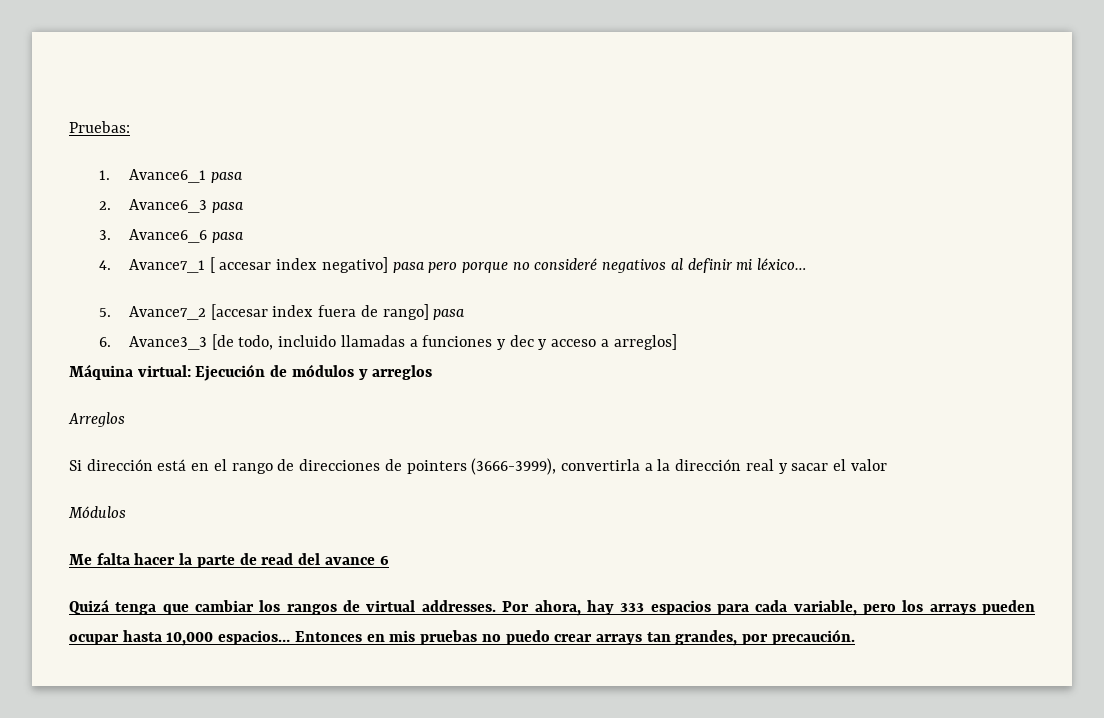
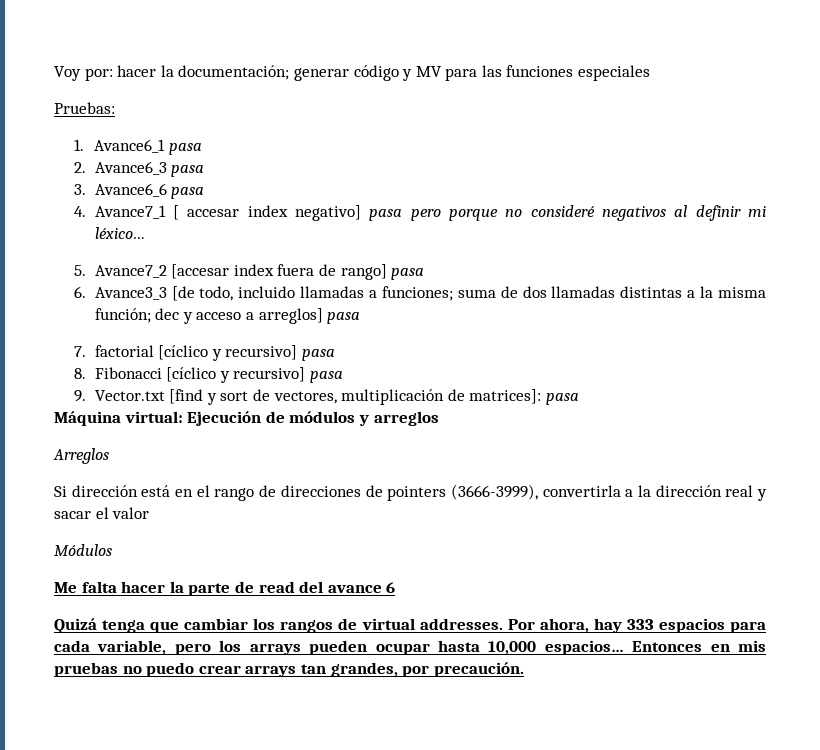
(69, 127) none -> [54,65,651,81] Voy por: hacer la documentación; generar código y MV para las funciones especiales //
[422,335,506,350] funciones y -> [381,286,767,301] [94,308,151,323] funciones; suma de dos llamadas distintas a la misma función;
(677, 342) none -> [327,312,361,324] [74,345,335,361] [74,367,343,383] [74,389,579,405] pasa // 7. factorial [cíclico y recursivo] pasa // 8. Fibonacci [cíclico y recursivo] pasa // 9. Vector.txt [find y sort de vectores, multiplicación de matrices]: pasa

